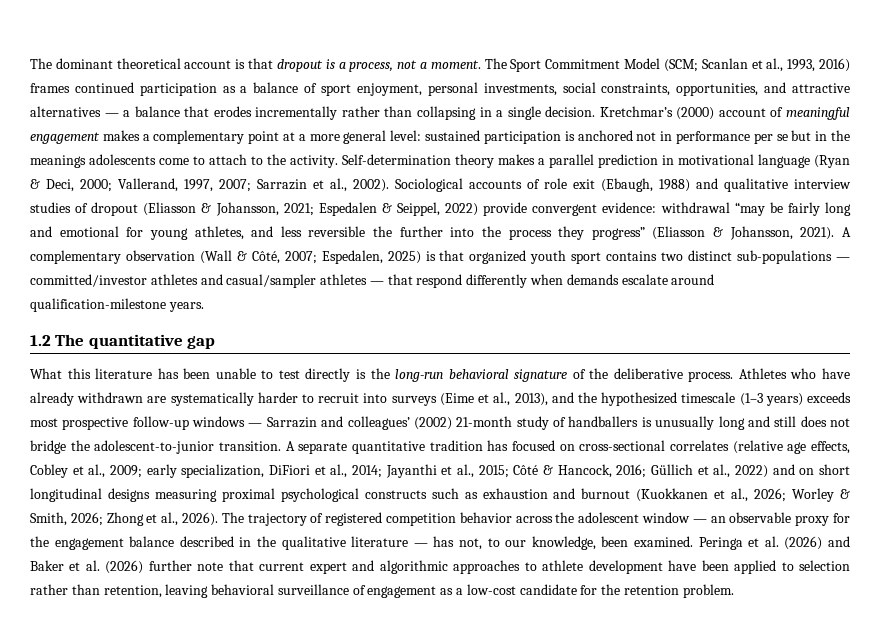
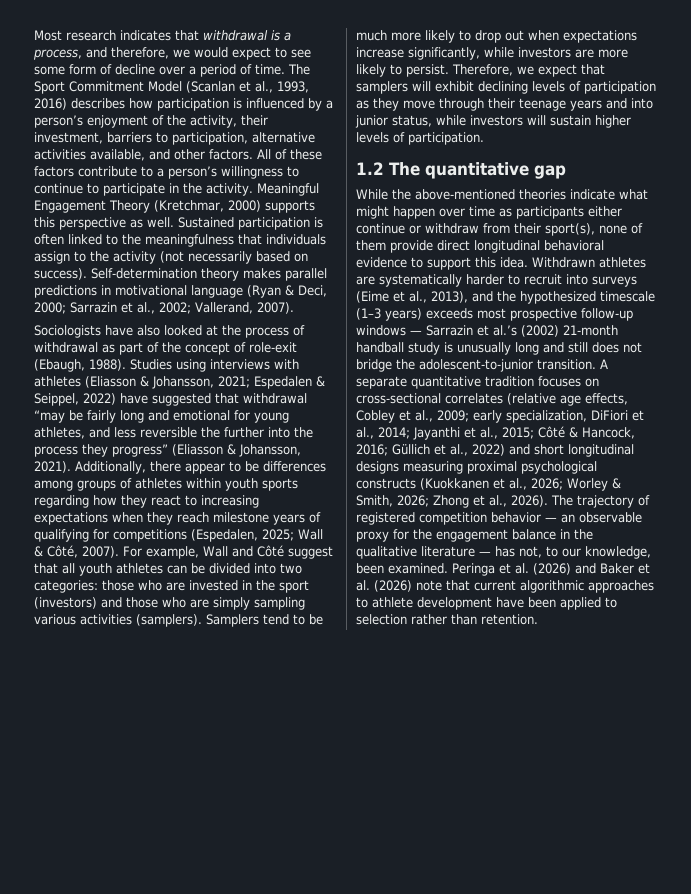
[30,58,481,72] The dominant theoretical account is that dropout is a process, not a moment. -> [34,30,291,41] [33,47,311,60] [34,64,285,77] Most research indicates that withdrawal is a process, and therefore, we would expect to see some form of decline over a period of time.
[663,58,748,72] (SCM; Scanlan -> [186,81,235,93] (Scanlan
[30,82,851,96] [30,106,850,120] [30,130,851,144] [30,154,658,168] frames continued participation as a balance of sport enjoyment, personal investments, social constraints, opportunities, and attractive alternatives — a balance that erodes incrementally rather than collapsing in a single decision. Kretchmar’s (2000) account of meaningful engagement makes a complementary point at a more general level: sustained participation is anchored not in performance per se but in the meanings adolescents come to attach to the activity. Self-determination theory makes a parallel prediction -> [71,98,333,111] [34,115,268,128] [34,132,315,145] [34,149,322,161] [34,166,299,179] [34,183,319,196] [34,200,315,213] [34,217,323,230] [34,234,326,247] [34,251,308,264] [34,268,327,281] [34,285,97,298] describes how participation is influenced by a person’s enjoyment of the activity, their investment, barriers to participation, alternative activities available, and other factors. All of these factors contribute to a person’s willingness to continue to participate in the activity. Meaningful Engagement Theory (Kretchmar, 2000) supports this perspective as well. Sustained participation is often linked to the meaningfulness that individuals assign to the activity (not necessarily based on success). Self-determination theory makes parallel predictions
[118,178,851,192] [30,202,139,216] Vallerand, 1997, 2007; Sarrazin et al., 2002). Sociological accounts of role exit (Ebaugh, 1988) and qualitative interview studies of dropout -> [70,302,294,314] [34,325,305,338] [34,342,297,355] [34,359,299,372] [34,376,81,387] Sarrazin et al., 2002; Vallerand, 2007). // Sociologists have also looked at the process of withdrawal as part of the concept of role-exit (Ebaugh, 1988). Studies using interviews with athletes
[483,202,657,216] provide convergent evidence: -> [120,393,239,406] have suggested that
[842,227,852,237] [30,250,851,264] [30,274,715,288] [30,298,204,312] [30,334,216,349] [30,368,850,382] [30,392,144,406] A complementary observation (Wall & Côté, 2007; Espedalen, 2025) is that organized youth sport contains two distinct sub-populations — committed/investor athletes and casual/sampler athletes — that respond differently when demands escalate around qualification-milestone years. // 1.2 The quantitative gap // What this literature has been unable to test directly is the long-run behavioral signature of the deliberative process. Athletes who have already withdrawn -> [75,461,326,474] [34,478,298,491] [34,495,259,508] [34,512,321,525] [34,529,323,542] [34,545,333,559] [34,563,302,576] [34,580,309,593] [34,597,305,610] [34,614,323,627] [356,30,637,43] [356,47,628,60] [356,64,605,77] [356,81,656,94] [356,98,653,111] [355,115,631,128] [356,132,484,145] [356,162,566,179] [356,189,648,200] [356,206,622,219] [356,223,643,236] [356,240,604,253] [356,257,646,270] Additionally, there appear to be differences among groups of athletes within youth sports regarding how they react to increasing expectations when they reach milestone years of qualifying for competitions (Espedalen, 2025; Wall & Côté, 2007). For example, Wall and Côté suggest that all youth athletes can be divided into two categories: those who are invested in the sport (investors) and those who are simply sampling various activities (samplers). Samplers tend to be much more likely to drop out when expectations increase significantly, while investors are more likely to persist. Therefore, we expect that samplers will exhibit declining levels of participation as they move through their teenage years and into junior status, while investors will sustain higher levels of participation. // 1.2 The quantitative gap // While the above-mentioned theories indicate what might happen over time as participants either continue or withdraw from their sport(s), none of them provide direct longitudinal behavioral evidence to support this idea. Withdrawn athletes
[321,416,639,430] and colleagues’ (2002) 21-month study of handballers -> [477,325,618,337] [356,342,440,355] et al.’s (2002) 21-month handball study
[487,440,555,451] has focused -> [538,376,581,387] focuses
[799,468,815,475] on -> (530, 449) none
[431,488,631,499] such as exhaustion and burnout -> (416, 483) none
[515,512,690,523] across the adolescent window -> (541, 517) none
[179,536,234,547] described -> (556, 534) none
[148,560,192,571] further -> (412, 586) none
[309,560,375,574] expert and -> (516, 585) none
[103,584,734,598] retention, leaving behavioral surveillance of engagement as a low-cost candidate for the retention problem. -> [481,614,538,625] retention.

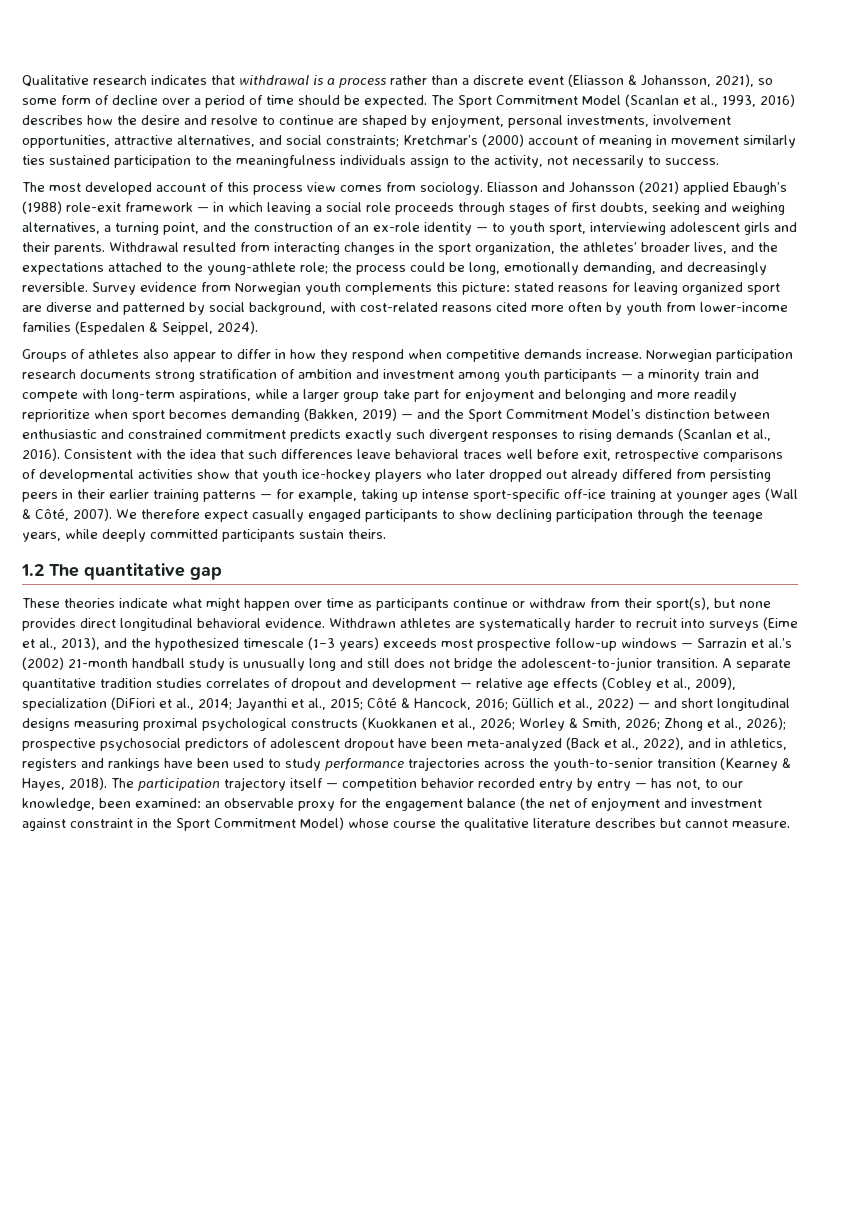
[34,30,62,41] Most -> [22,75,89,87] Qualitative
[33,47,311,60] process, and therefore, we would expect to see -> [339,74,773,88] process rather than a discrete event (Eliasson & Johansson, 2021), so
[255,64,285,75] time. -> [266,95,427,108] time should be expected.
[157,98,333,111] [34,115,268,128] [34,132,315,145] [34,149,322,161] [34,166,299,179] [34,183,319,196] [34,200,315,213] [34,217,323,230] [34,234,102,245] participation is influenced by a person’s enjoyment of the activity, their investment, barriers to participation, alternative activities available, and other factors. All of these factors contribute to a person’s willingness to continue to participate in the activity. Meaningful Engagement Theory (Kretchmar, 2000) supports this perspective as well. Sustained participation is often linked -> [117,114,731,128] [22,134,796,148] [22,155,191,168] the desire and resolve to continue are shaped by enjoyment, personal investments, involvement opportunities, attractive alternatives, and social constraints; Kretchmar’s (2000) account of meaning in movement similarly ties sustained participation
[238,234,262,245] that -> (336, 161) none
[113,251,308,264] [34,268,327,281] [34,285,327,298] [34,302,294,314] [34,325,305,338] [34,342,297,355] [34,359,299,372] [34,376,325,389] [34,393,307,406] [34,410,289,423] [34,427,313,439] [34,444,301,457] [34,461,326,474] [34,478,298,491] [34,495,259,508] [34,512,321,525] [34,529,323,542] [34,545,333,559] [34,563,302,576] [34,580,309,593] [34,597,305,610] [34,614,323,627] [356,30,637,43] [356,47,628,60] [356,64,605,77] [356,81,656,94] [356,98,653,111] [355,115,631,128] [356,132,484,145] activity (not necessarily based on success). Self-determination theory makes parallel predictions in motivational language (Ryan & Deci, 2000; Sarrazin et al., 2002; Vallerand, 2007). // Sociologists have also looked at the process of withdrawal as part of the concept of role-exit (Ebaugh, 1988). Studies using interviews with athletes (Eliasson & Johansson, 2021; Espedalen & Seippel, 2022) have suggested that withdrawal “may be fairly long and emotional for young athletes, and less reversible the further into the process they progress” (Eliasson & Johansson, 2021). Additionally, there appear to be differences among groups of athletes within youth sports regarding how they react to increasing expectations when they reach milestone years of qualifying for competitions (Espedalen, 2025; Wall & Côté, 2007). For example, Wall and Côté suggest that all youth athletes can be divided into two categories: those who are invested in the sport (investors) and those who are simply sampling various activities (samplers). Samplers tend to be much more likely to drop out when expectations increase significantly, while investors are more likely to persist. Therefore, we expect that samplers will exhibit declining levels of participation as they move through their teenage years and into junior status, while investors will sustain higher levels of participation. -> [494,155,719,168] [22,181,787,195] [22,201,785,215] [22,222,797,235] [22,242,778,255] [22,262,767,275] [22,282,780,295] [22,302,788,315] [22,321,258,335] [22,349,793,362] [22,369,759,382] [22,388,737,402] [22,408,770,422] [22,428,771,442] [22,448,783,462] [22,469,771,482] [22,488,798,502] [22,508,763,522] [22,529,386,542] activity, not necessarily to success. // The most developed account of this process view comes from sociology. Eliasson and Johansson (2021) applied Ebaugh’s (1988) role-exit framework — in which leaving a social role proceeds through stages of first doubts, seeking and weighing alternatives, a turning point, and the construction of an ex-role identity — to youth sport, interviewing adolescent girls and their parents. Withdrawal resulted from interacting changes in the sport organization, the athletes’ broader lives, and the expectations attached to the young-athlete role; the process could be long, emotionally demanding, and decreasingly reversible. Survey evidence from Norwegian youth complements this picture: stated reasons for leaving organized sport are diverse and patterned by social background, with cost-related reasons cited more often by youth from lower-income families (Espedalen & Seippel, 2024). // Groups of athletes also appear to differ in how they respond when competitive demands increase. Norwegian participation research documents strong stratification of ambition and investment among youth participants — a minority train and compete with long-term aspirations, while a larger group take part for enjoyment and belonging and more readily reprioritize when sport becomes demanding (Bakken, 2019) — and the Sport Commitment Model’s distinction between enthusiastic and constrained commitment predicts exactly such divergent responses to rising demands (Scanlan et al., 2016). Consistent with the idea that such differences leave behavioral traces well before exit, retrospective comparisons of developmental activities show that youth ice-hockey players who later dropped out already differed from persisting peers in their earlier training patterns — for example, taking up intense sport-specific off-ice training at younger ages (Wall & Côté, 2007). We therefore expect casually engaged participants to show declining participation through the teenage years, while deeply committed participants sustain theirs.
[356,189,515,200] While the above-mentioned -> [22,598,60,608] These
[588,206,622,217] either -> (449, 604) none
[599,223,643,234] [356,240,604,253] [356,257,528,270] none of them provide direct longitudinal behavioral evidence to support this idea. -> [714,598,771,608] [22,618,325,631] but none provides direct longitudinal behavioral evidence.
[538,376,599,387] [356,393,628,406] [356,410,628,423] focuses on cross-sectional correlates (relative age effects, Cobley et al., 2009; early specialization, DiFiori -> [156,677,736,691] [22,697,155,711] studies correlates of dropout and development — relative age effects (Cobley et al., 2009), specialization (DiFiori
(505, 450) none -> [638,703,650,708] —
[511,495,650,508] [356,512,557,525] 2026). The trajectory of registered competition behavior — -> [746,717,786,730] [22,737,787,751] [22,757,791,771] [22,777,743,791] [22,798,201,811] 2026); prospective psychosocial predictors of adolescent dropout have been meta-analyzed (Back et al., 2022), and in athletics, registers and rankings have been used to study performance trajectories across the youth-to-senior transition (Kearney & Hayes, 2018). The participation trajectory itself — competition behavior recorded entry by entry — has not, to our knowledge, been examined:
[560,529,593,540] [356,546,651,559] [356,563,650,576] [356,580,654,593] [356,597,617,610] [356,614,538,625] in the qualitative literature — has not, to our knowledge, been examined. Peringa et al. (2026) and Baker et al. (2026) note that current algorithmic approaches to athlete development have been applied to selection rather than retention. -> [520,797,762,811] [22,817,790,831] (the net of enjoyment and investment against constraint in the Sport Commitment Model) whose course the qualitative literature describes but cannot measure.

